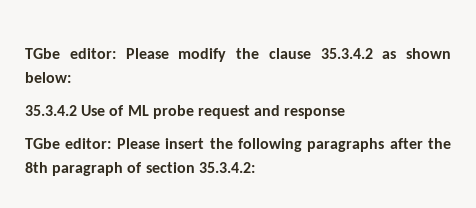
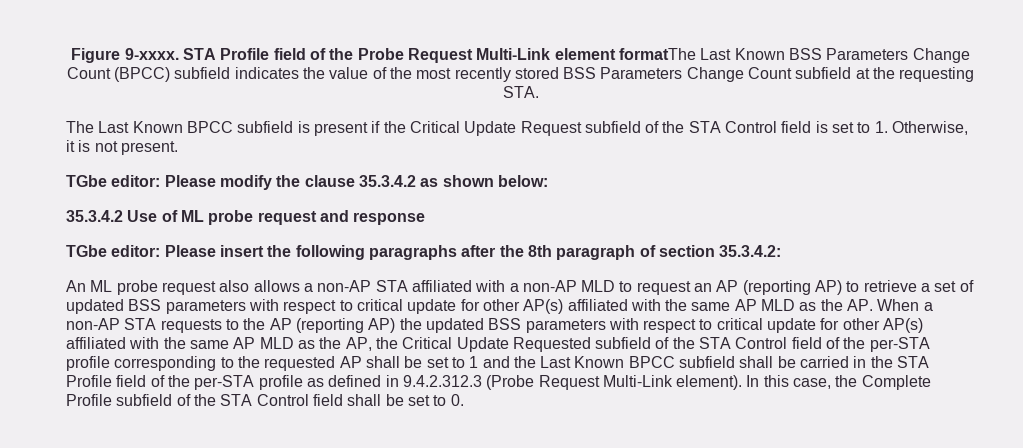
(25, 53) none -> [71,48,970,63] [66,67,975,82] [502,86,539,98] [66,121,969,136] [66,140,178,155] Figure 9-xxxx. STA Profile field of the Probe Request Multi-Link element formatThe Last Known BSS Parameters Change Count (BPCC) subfield indicates the value of the most recently stored BSS Parameters Change Count subfield at the requesting STA. // The Last Known BPCC subfield is present if the Critical Update Request subfield of the STA Control field is set to 1. Otherwise, it is not present. //
(255, 167) none -> [66,280,974,295] [66,299,933,314] [66,318,924,333] [66,337,930,352] [66,356,930,371] [66,375,931,390] [66,394,464,406] // An ML probe request also allows a non-AP STA affiliated with a non-AP MLD to request an AP (reporting AP) to retrieve a set of updated BSS parameters with respect to critical update for other AP(s) affiliated with the same AP MLD as the AP. When a non-AP STA requests to the AP (reporting AP) the updated BSS parameters with respect to critical update for other AP(s) affiliated with the same AP MLD as the AP, the Critical Update Requested subfield of the STA Control field of the per-STA profile corresponding to the requested AP shall be set to 1 and the Last Known BPCC subfield shall be carried in the STA Profile field of the per-STA profile as defined in 9.4.2.312.3 (Probe Request Multi-Link element). In this case, the Complete Profile subfield of the STA Control field shall be set to 0.

